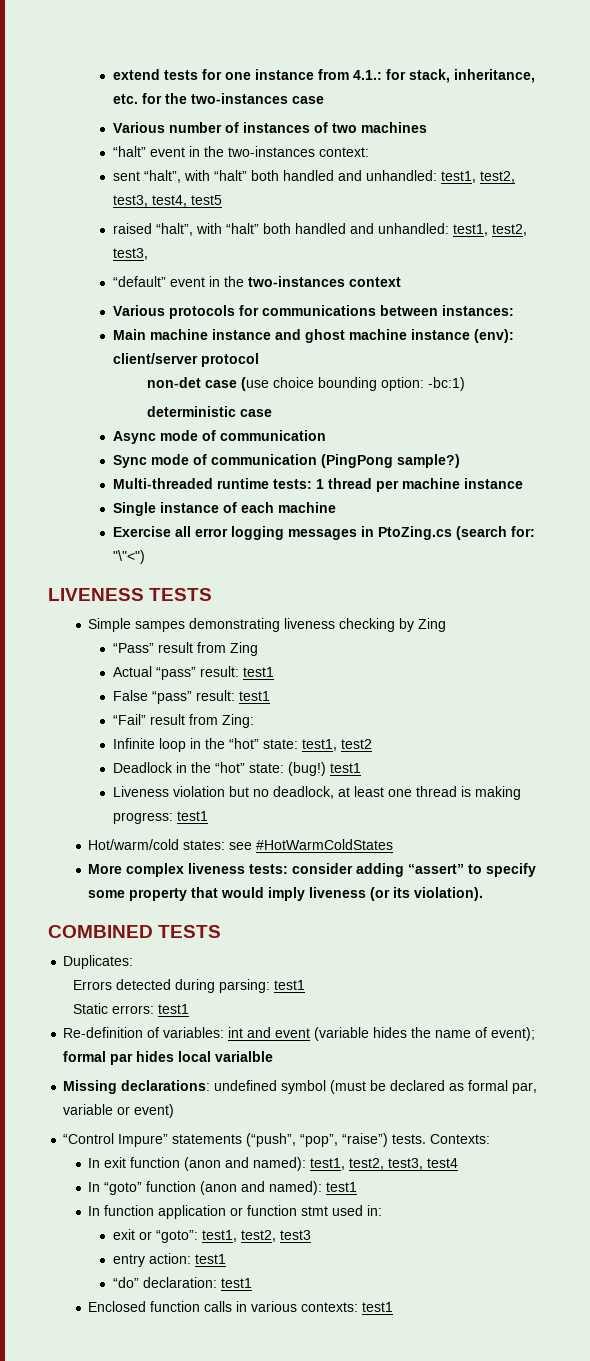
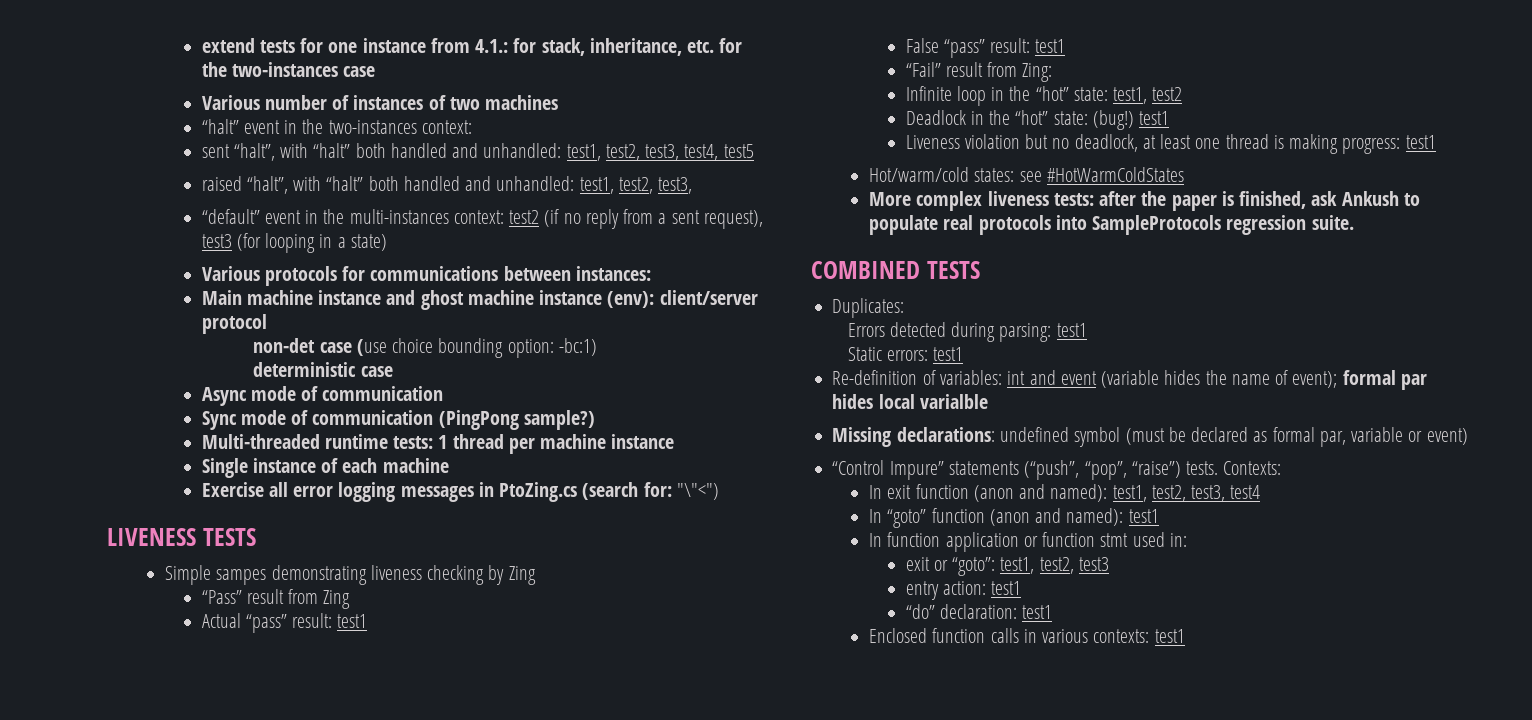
[247,276,401,287] two-instances context -> [349,209,764,229] [201,233,387,253] multi-instances context: test2 (if no reply from a sent request), test3 (for looping in a state)
[292,863,537,877] [88,887,484,901] consider adding “assert” to specify some property that would imply liveness (or its violation). -> [1099,191,1420,211] [869,215,1354,235] after the paper is finished, ask Ankush to populate real protocols into SampleProtocols regression suite.

